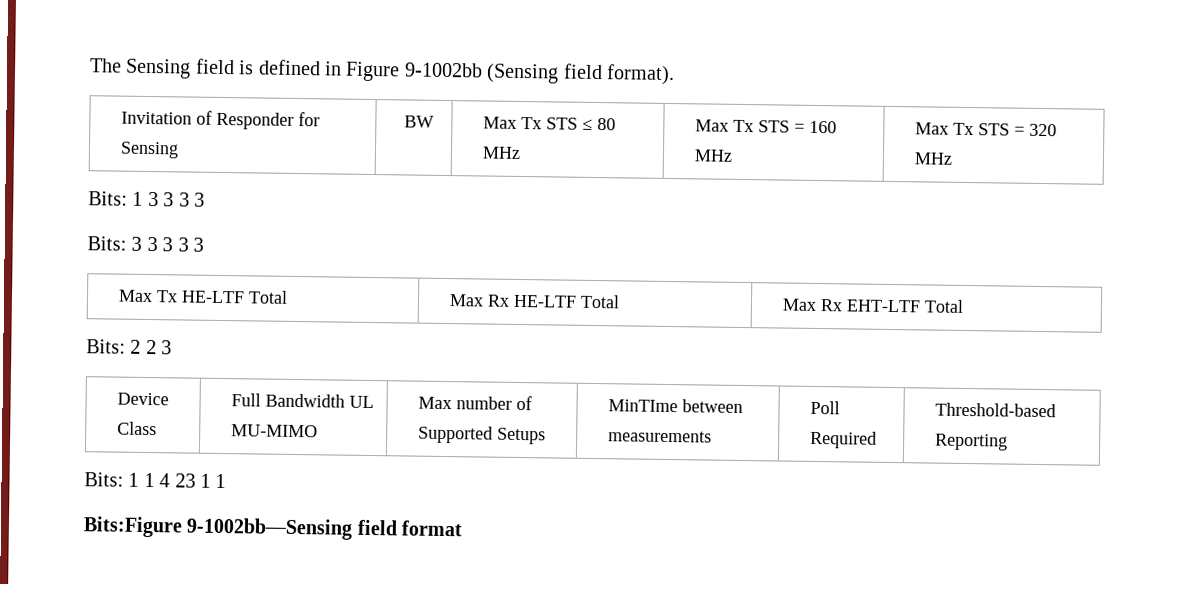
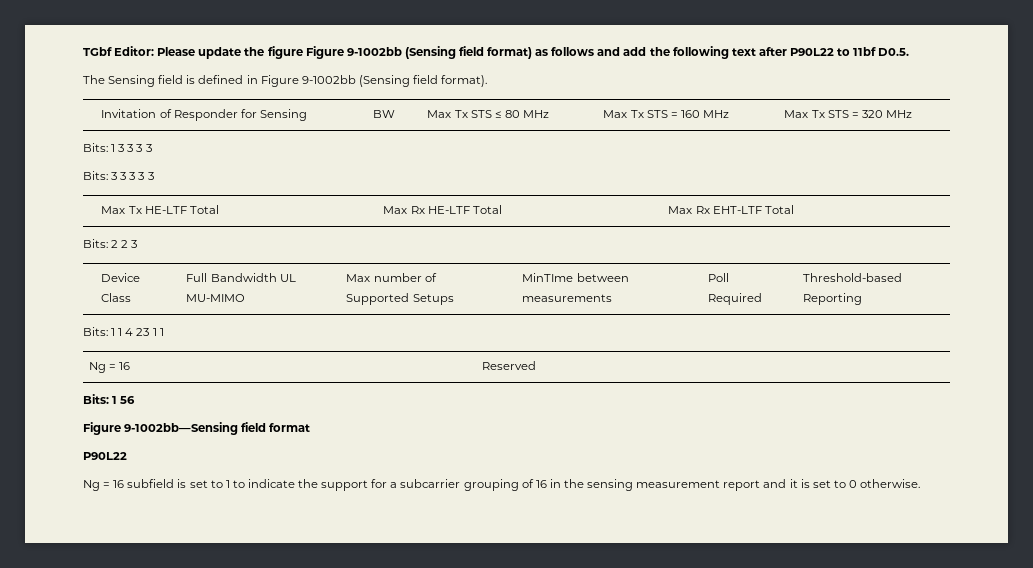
(90, 65) none -> [83,46,910,59] TGbf Editor: Please update the figure Figure 9-1002bb (Sensing field format) as follows and add the following text after P90L22 to 11bf D0.5. //
[83,516,464,540] // Bits:Figure 9-1002bb—Sensing field format -> [88,362,130,373] [481,361,536,370] [83,394,136,404] [83,422,311,435] [83,452,127,460] [83,479,921,491] // Ng = 16 | Reserved // Bits: 1 56 // Figure 9-1002bb—Sensing field format // P90L22 // Ng = 16 subfield is set to 1 to indicate the support for a subcarrier grouping of 16 in the sensing measurement report and it is set to 0 otherwise.

